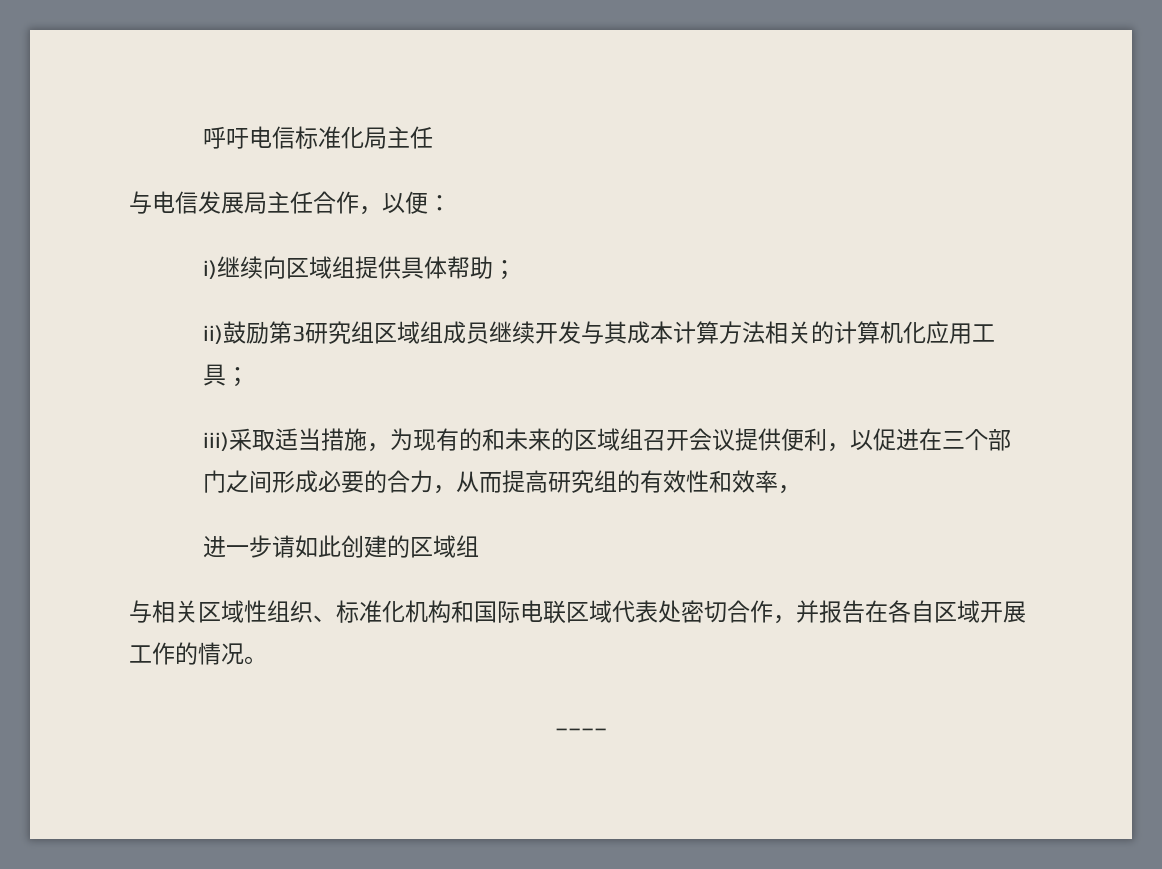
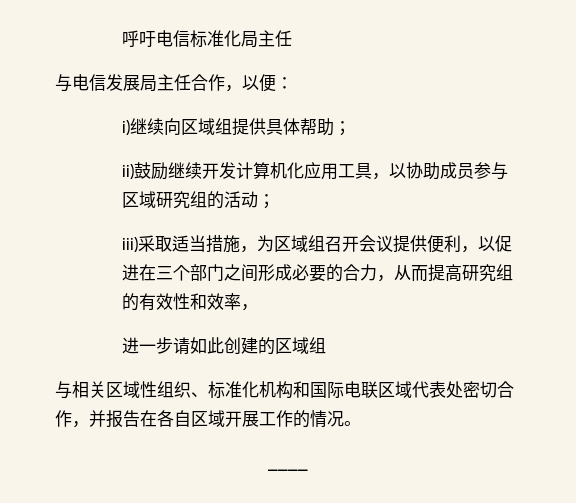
[269,321,996,344] [203,364,227,386] 第3研究组区域组成员继续开发与其成本计算方法相关的计算机化应用工具 -> [168,162,509,180] [122,191,259,209] 继续开发计算机化应用工具，以协助成员参与区域研究组的活动
[413,428,575,451] 现有的和未来的 -> (275, 243) none

